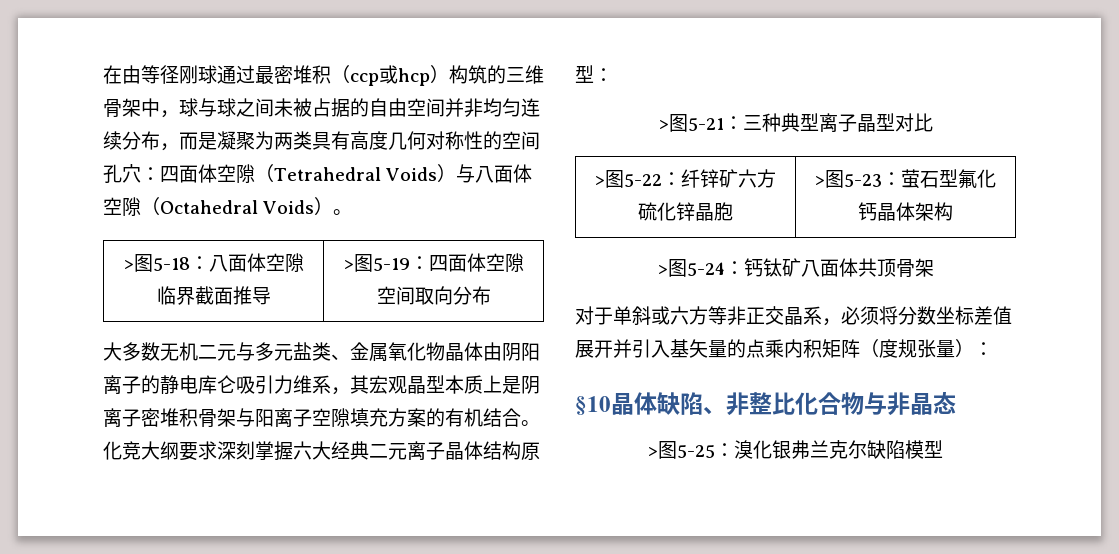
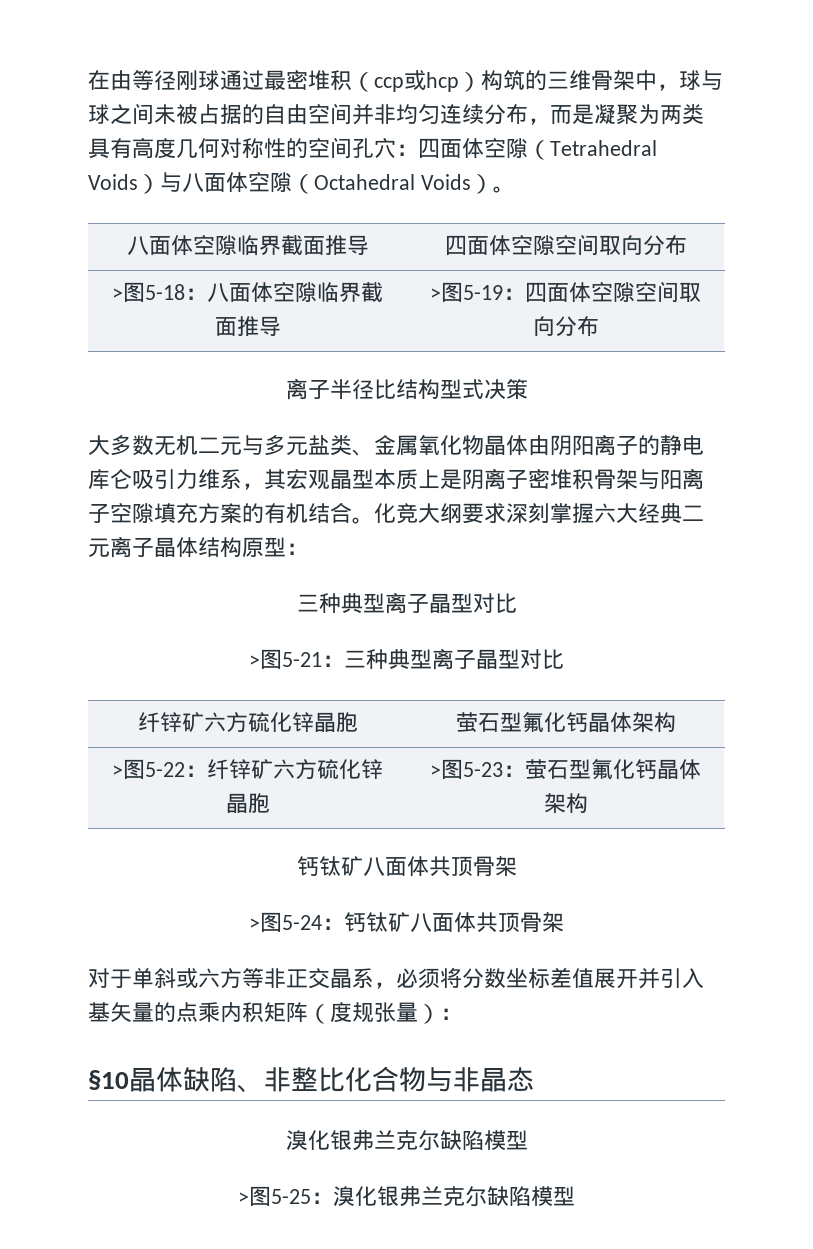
(353, 212) none -> [126,235,369,256] [444,234,687,256] // 八面体空隙临界截面推导 | 四面体空隙空间取向分布
(491, 295) none -> [285,378,528,400] // 离子半径比结构型式决策
(613, 75) none -> [296,592,517,614] // 三种典型离子晶型对比
(933, 122) none -> [137,712,358,733] [455,712,676,733] // 纤锌矿六方硫化锌晶胞 | 萤石型氟化钙晶体架构
(953, 211) none -> [296,856,517,877] // 钙钛矿八面体共顶骨架
(956, 403) none -> [285,1130,528,1151] // 溴化银弗兰克尔缺陷模型

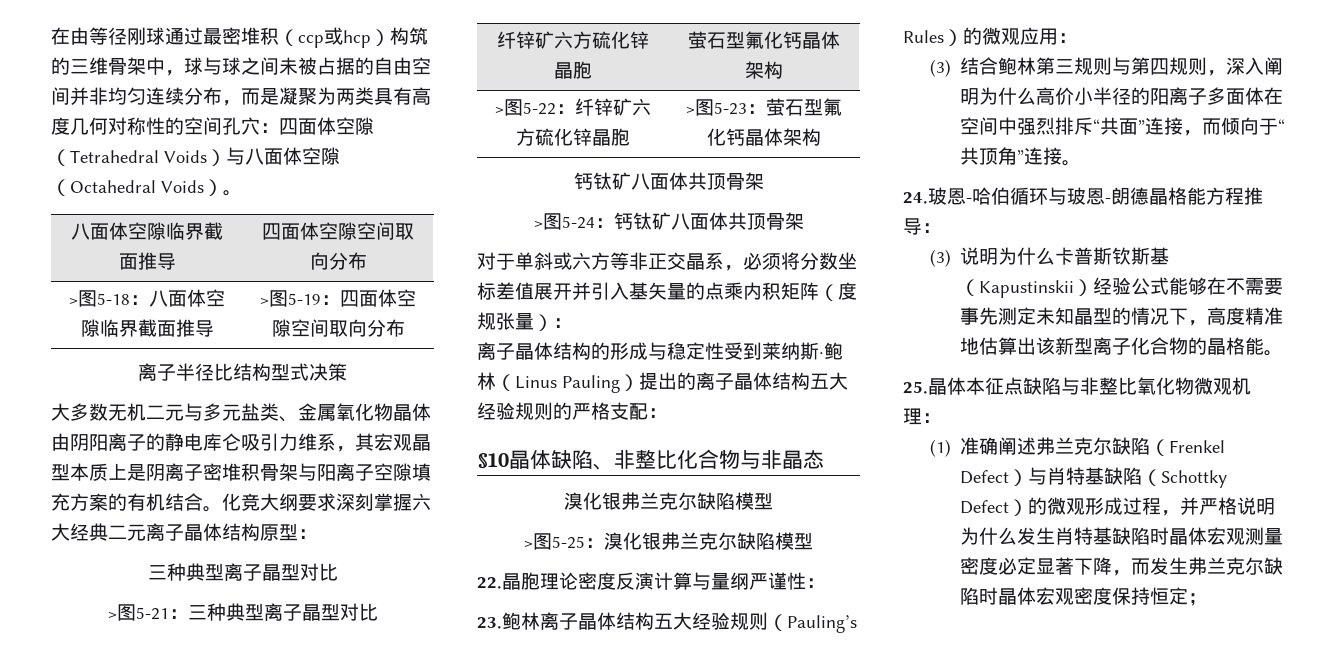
(462, 1014) none -> [477,342,843,360] [477,372,848,393] [477,402,667,420] // 离子晶体结构的形成与稳定性受到莱纳斯·鲍林（Linus Pauling）提出的离子晶体结构五大经验规则的严格支配：
(575, 1196) none -> [477,572,825,590] [477,612,857,633] [903,27,1077,46] [929,57,1283,77] [959,87,1283,105] [959,117,1285,136] [959,147,1081,166] [903,187,1263,205] [903,218,941,235] [929,247,1169,267] [959,277,1283,298] [959,307,1283,326] [959,337,1283,356] [903,377,1251,395] [903,408,941,425] [929,437,1225,457] [959,467,1227,488] [959,497,1275,516] [959,527,1283,545] [959,557,1283,576] [959,587,1207,606] // 22.晶胞理论密度反演计算与量纲严谨性： // 23.鲍林离子晶体结构五大经验规则（Pauling’s Rules）的微观应用： // (3)结合鲍林第三规则与第四规则，深入阐明为什么高价小半径的阳离子多面体在空间中强烈排斥“共面”连接，而倾向于“共顶角”连接。 // 24.玻恩-哈伯循环与玻恩-朗德晶格能方程推导： // (3)说明为什么卡普斯钦斯基（Kapustinskii）经验公式能够在不需要事先测定未知晶型的情况下，高度精准地估算出该新型离子化合物的晶格能。 // 25.晶体本征点缺陷与非整比氧化物微观机理： // (1)准确阐述弗兰克尔缺陷（Frenkel Defect）与肖特基缺陷（Schottky Defect）的微观形成过程，并严格说明为什么发生肖特基缺陷时晶体宏观测量密度必定显著下降，而发生弗兰克尔缺陷时晶体宏观密度保持恒定；

